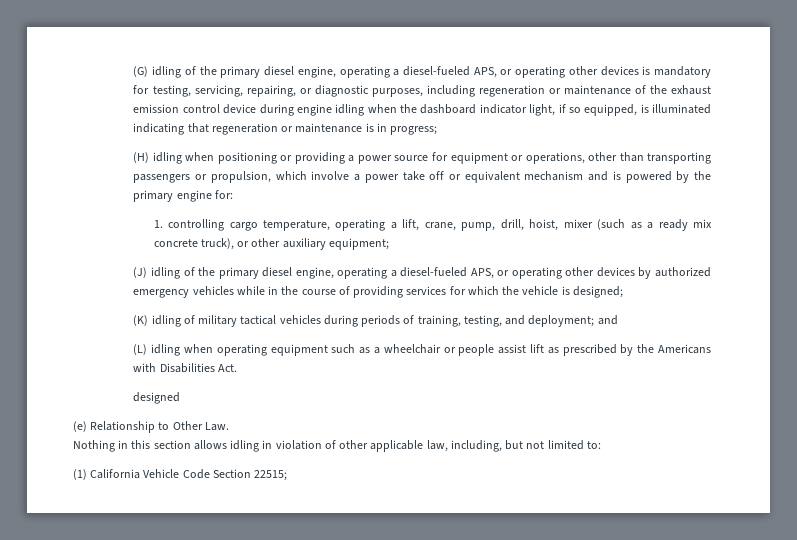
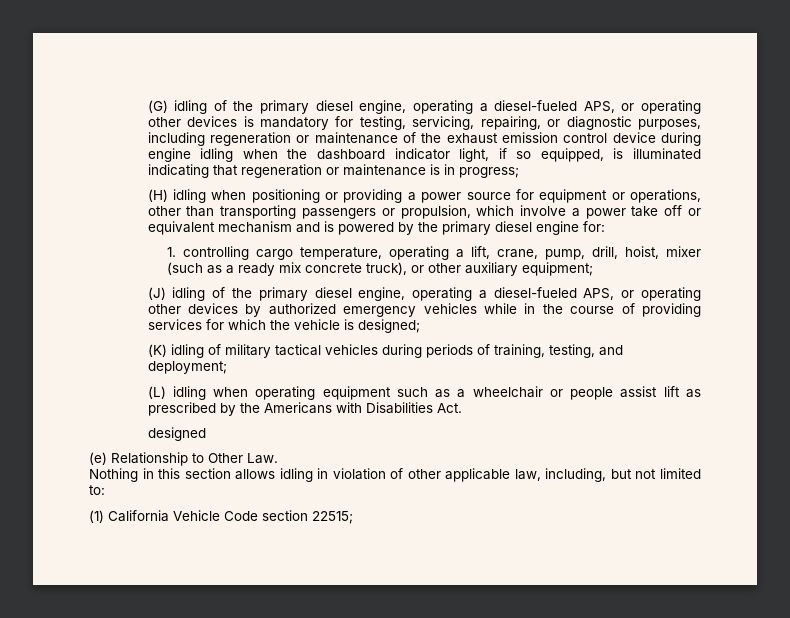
(174, 196) none -> [494,221,532,232] diesel
[597,315,618,325] and -> (227, 367) none
[212,469,251,478] Section -> [262,510,308,521] section

